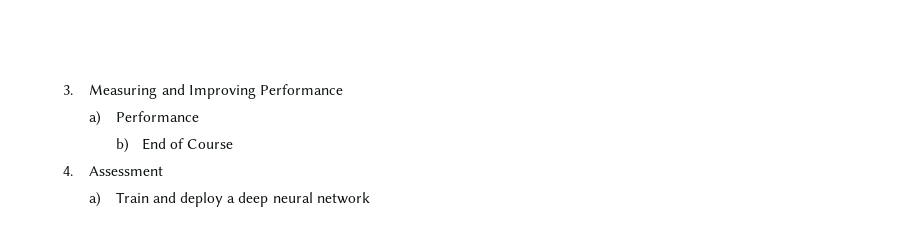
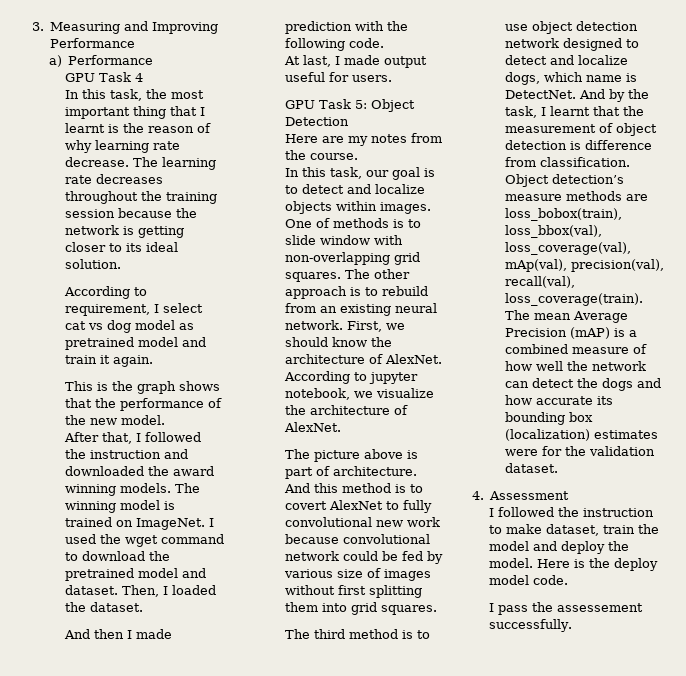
[115,138,234,153] [63,166,164,176] [89,192,370,207] b) End of Course // 4. Assessment // a) Train and deploy a deep neural network -> [65,72,144,82] [65,89,205,101] [65,106,206,119] [65,123,212,133] [65,140,181,153] [65,157,217,170] [65,174,164,184] [65,191,218,204] [65,208,198,218] [65,225,185,238] [65,242,179,252] [65,259,122,269] [64,286,148,299] [65,303,204,316] [65,320,195,333] [65,337,207,350] [65,355,154,367] [65,381,221,394] [65,398,223,411] [65,415,166,425] [64,432,202,444] [65,449,189,459] [65,466,215,476] [65,483,201,496] [65,500,176,513] [65,517,215,530] [65,534,225,547] [65,551,171,561] [65,568,207,581] [65,585,217,597] [65,602,144,612] [64,629,173,639] [285,21,409,34] [285,38,385,51] [284,55,428,68] [285,72,393,82] [285,99,416,112] [285,117,350,126] [285,133,443,146] [285,150,359,160] [285,167,436,180] [285,184,426,194] [285,201,432,214] [285,218,422,228] [285,235,404,245] [285,252,421,265] [285,269,411,282] [285,286,429,299] [285,303,438,316] [285,320,406,332] [285,337,393,347] [285,354,443,364] [284,371,419,384] [285,388,435,400] [285,405,409,415] [284,422,342,432] [285,449,419,462] [285,466,418,479] [284,483,424,493] [285,500,433,513] [285,517,441,527] [285,534,431,544] [285,551,444,564] [284,568,432,581] [285,585,423,598] [285,602,438,615] [285,629,431,639] [505,21,639,34] [505,38,640,51] [505,55,629,65] [505,72,638,85] [505,89,650,102] [505,106,645,118] [505,123,658,136] [505,140,653,150] [505,157,631,167] [505,174,625,187] [505,191,649,201] [505,208,623,221] [505,225,603,238] [505,242,632,255] [505,259,665,272] [505,276,576,288] [505,293,644,306] [505,310,629,323] [505,327,638,339] [505,344,648,354] [505,361,647,371] [505,378,662,391] [505,395,614,405] [505,412,594,425] [505,429,659,441] [505,446,656,456] [505,463,559,473] [472,491,570,500] [488,507,654,517] [488,524,659,536] [488,541,629,554] [488,558,658,571] [488,575,568,585] [488,602,643,615] [488,619,572,632] GPU Task 4 // In this task, the most important thing that I learnt is the reason of why learning rate decrease. The learning rate decreases throughout the training session because the network is getting closer to its ideal solution. // According to requirement, I select cat vs dog model as pretrained model and train it again. // This is the graph shows that the performance of the new model. // After that, I followed the instruction and downloaded the award winning models. The winning model is trained on ImageNet. I used the wget command to download the pretrained model and dataset. Then, I loaded the dataset. // And then I made prediction with the following code. // At last, I made output useful for users. // GPU Task 5: Object Detection // Here are my notes from the course. // In this task, our goal is to detect and localize objects within images. One of methods is to slide window with non-overlapping grid squares. The other approach is to rebuild from an existing neural network. First, we should know the architecture of AlexNet. According to jupyter notebook, we visualize the architecture of AlexNet. // The picture above is part of architecture. And this method is to covert AlexNet to fully convolutional new work because convolutional network could be fed by various size of images without first splitting them into grid squares. // The third method is to use object detection network designed to detect and localize dogs, which name is DetectNet. And by the task, I learnt that the measurement of object detection is difference from classification. Object detection’s measure methods are loss_bobox(train), loss_bbox(val), loss_coverage(val), mAp(val), precision(val), recall(val), loss_coverage(train). The mean Average Precision (mAP) is a combined measure of how well the network can detect the dogs and how accurate its bounding box (localization) estimates were for the validation dataset. // 4. Assessment // I followed the instruction to make dataset, train the model and deploy the model. Here is the deploy model code. // I pass the assessement successfully.

